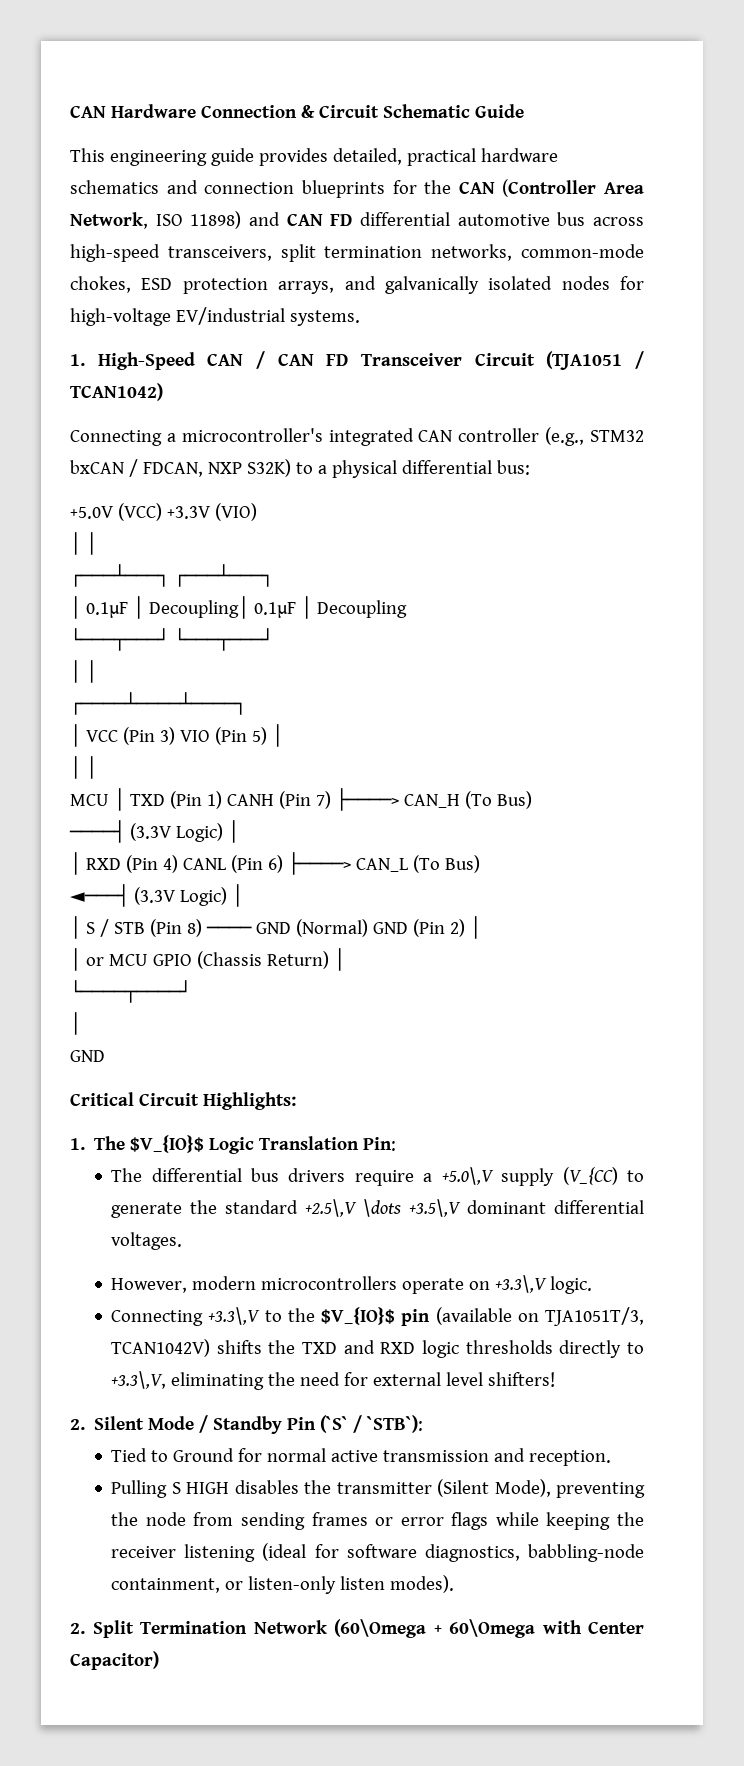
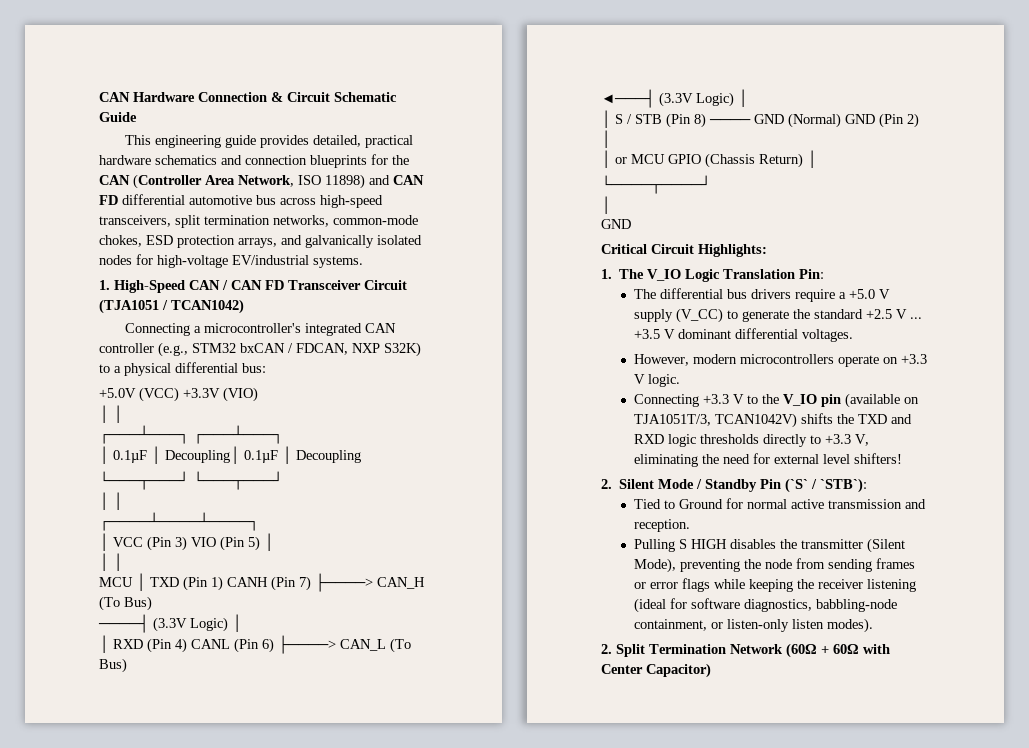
[130,1135,205,1153] $V_{IO}$ -> [647,269,682,281] V_IO
[441,1167,645,1186] [111,1199,462,1218] +5.0\,V supply (V_{CC) to generate the standard +2.5\,V \dots +3.5\,V -> [849,289,891,299] [634,308,923,323] [634,329,676,339] +5.0 V supply (V_CC) to generate the standard +2.5 V ... +3.5 V
[495,1275,548,1293] +3.3\,V -> [901,354,928,364] [634,374,646,384] +3.3 V
[208,1307,261,1325] +3.3\,V -> [703,394,745,404] +3.3 V
[321,1307,396,1325] $V_{IO}$ -> [783,394,818,406] V_IO
[111,1371,167,1389] +3.3\,V, -> [825,434,870,446] +3.3 V,
[334,1619,535,1638] (60\Omega + 60\Omega -> [786,643,859,658] (60Ω + 60Ω

